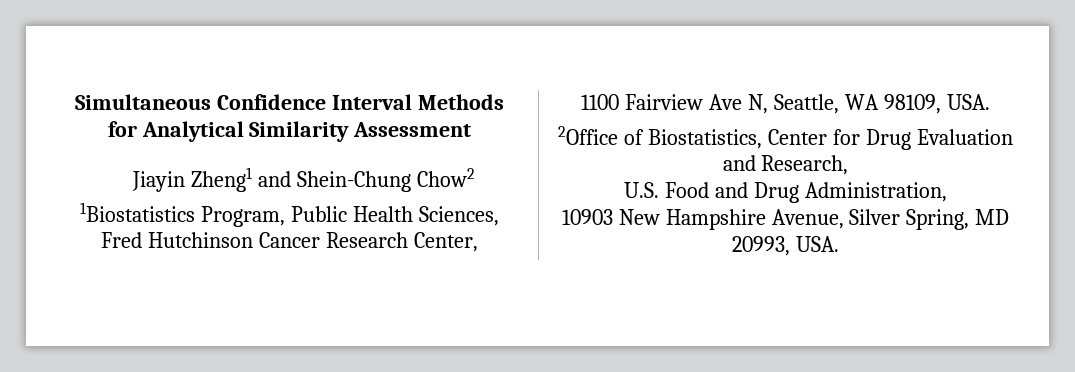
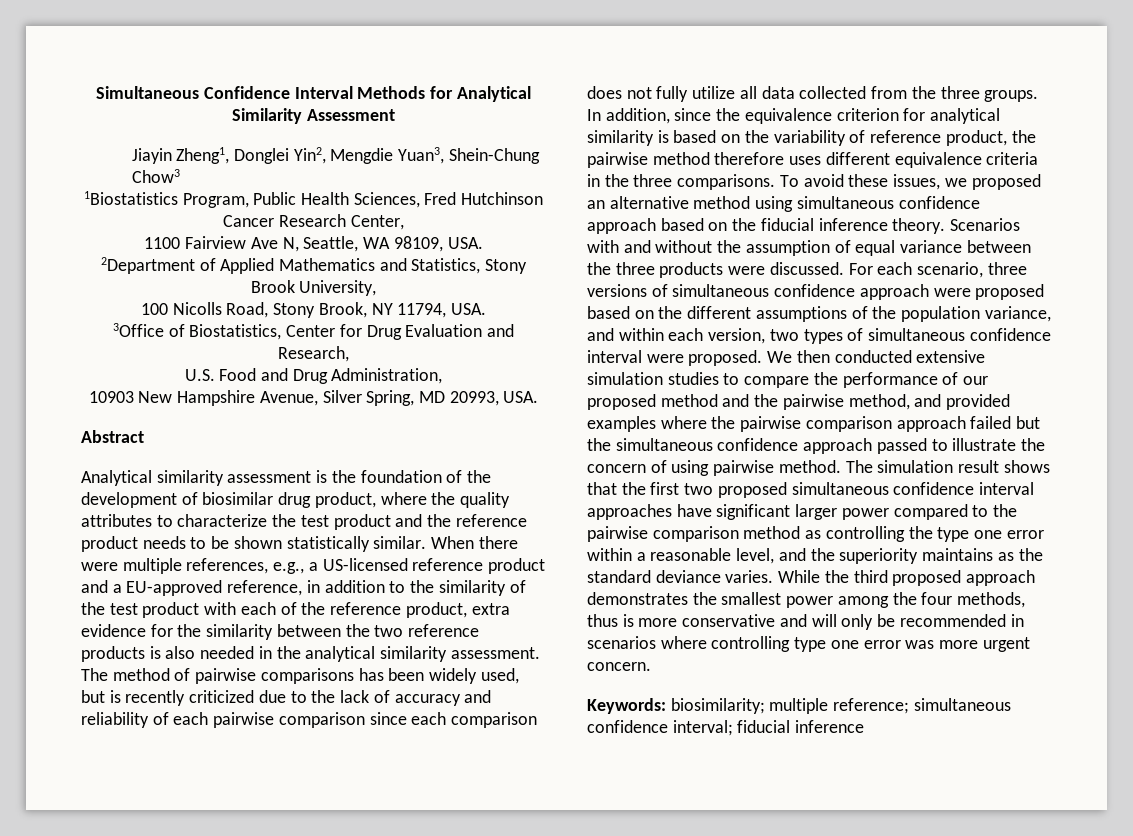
[190,167,475,192] Zheng1 and Shein-Chung Chow2 -> [176,147,540,164] [131,169,180,183] Zheng1, Donglei Yin2, Mengdie Yuan3, Shein-Chung Chow3
[558,126,619,145] 2Office -> [100,257,528,274] [250,280,377,296] [140,302,487,318] [112,323,164,337] 2Department of Applied Mathematics and Statistics, Stony Brook University, // 100 Nicolls Road, Stony Brook, NY 11794, USA. // 3Office
(839, 244) none -> [81,430,144,443] [81,470,492,486] [81,492,511,508] [81,514,527,530] [81,536,518,552] [81,558,546,574] [81,580,526,596] [81,602,510,618] [81,624,480,640] [81,646,540,662] [81,668,519,684] [81,690,492,706] [81,712,538,728] [587,86,1039,102] [587,108,1001,124] [587,130,1036,146] [587,152,1039,168] [587,174,1041,190] [587,196,980,212] [587,218,1021,234] [587,240,1031,256] [587,262,1027,278] [587,284,1045,300] [587,306,1051,322] [587,328,1051,344] [587,350,986,366] [587,372,989,388] [587,394,1011,410] [587,416,1041,432] [587,438,1046,454] [587,460,1050,476] [587,482,1035,498] [587,504,1018,520] [587,526,1044,542] [587,548,1043,564] [587,570,1036,586] [587,592,1026,608] [587,614,1024,630] [587,636,1030,652] [587,662,651,671] [587,698,1011,714] [587,720,865,736] // Abstract // Analytical similarity assessment is the foundation of the development of biosimilar drug product, where the quality attributes to characterize the test product and the reference product needs to be shown statistically similar. When there were multiple references, e.g., a US-licensed reference product and a EU-approved reference, in addition to the similarity of the test product with each of the reference product, extra evidence for the similarity between the two reference products is also needed in the analytical similarity assessment. The method of pairwise comparisons has been widely used, but is recently criticized due to the lack of accuracy and reliability of each pairwise comparison since each comparison does not fully utilize all data collected from the three groups. In addition, since the equivalence criterion for analytical similarity is based on the variability of reference product, the pairwise method therefore uses different equivalence criteria in the three comparisons. To avoid these issues, we proposed an alternative method using simultaneous confidence approach based on the fiducial inference theory. Scenarios with and without the assumption of equal variance between the three products were discussed. For each scenario, three versions of simultaneous confidence approach were proposed based on the different assumptions of the population variance, and within each version, two types of simultaneous confidence interval were proposed. We then conducted extensive simulation studies to compare the performance of our proposed method and the pairwise method, and provided examples where the pairwise comparison approach failed but the simultaneous confidence approach passed to illustrate the concern of using pairwise method. The simulation result shows that the first two proposed simultaneous confidence interval approaches have significant larger power compared to the pairwise comparison method as controlling the type one error within a reasonable level, and the superiority maintains as the standard deviance varies. While the third proposed approach demonstrates the smallest power among the four methods, thus is more conservative and will only be recommended in scenarios where controlling type one error was more urgent concern. // Keywords: biosimilarity; multiple reference; simultaneous confidence interval; fiducial inference

